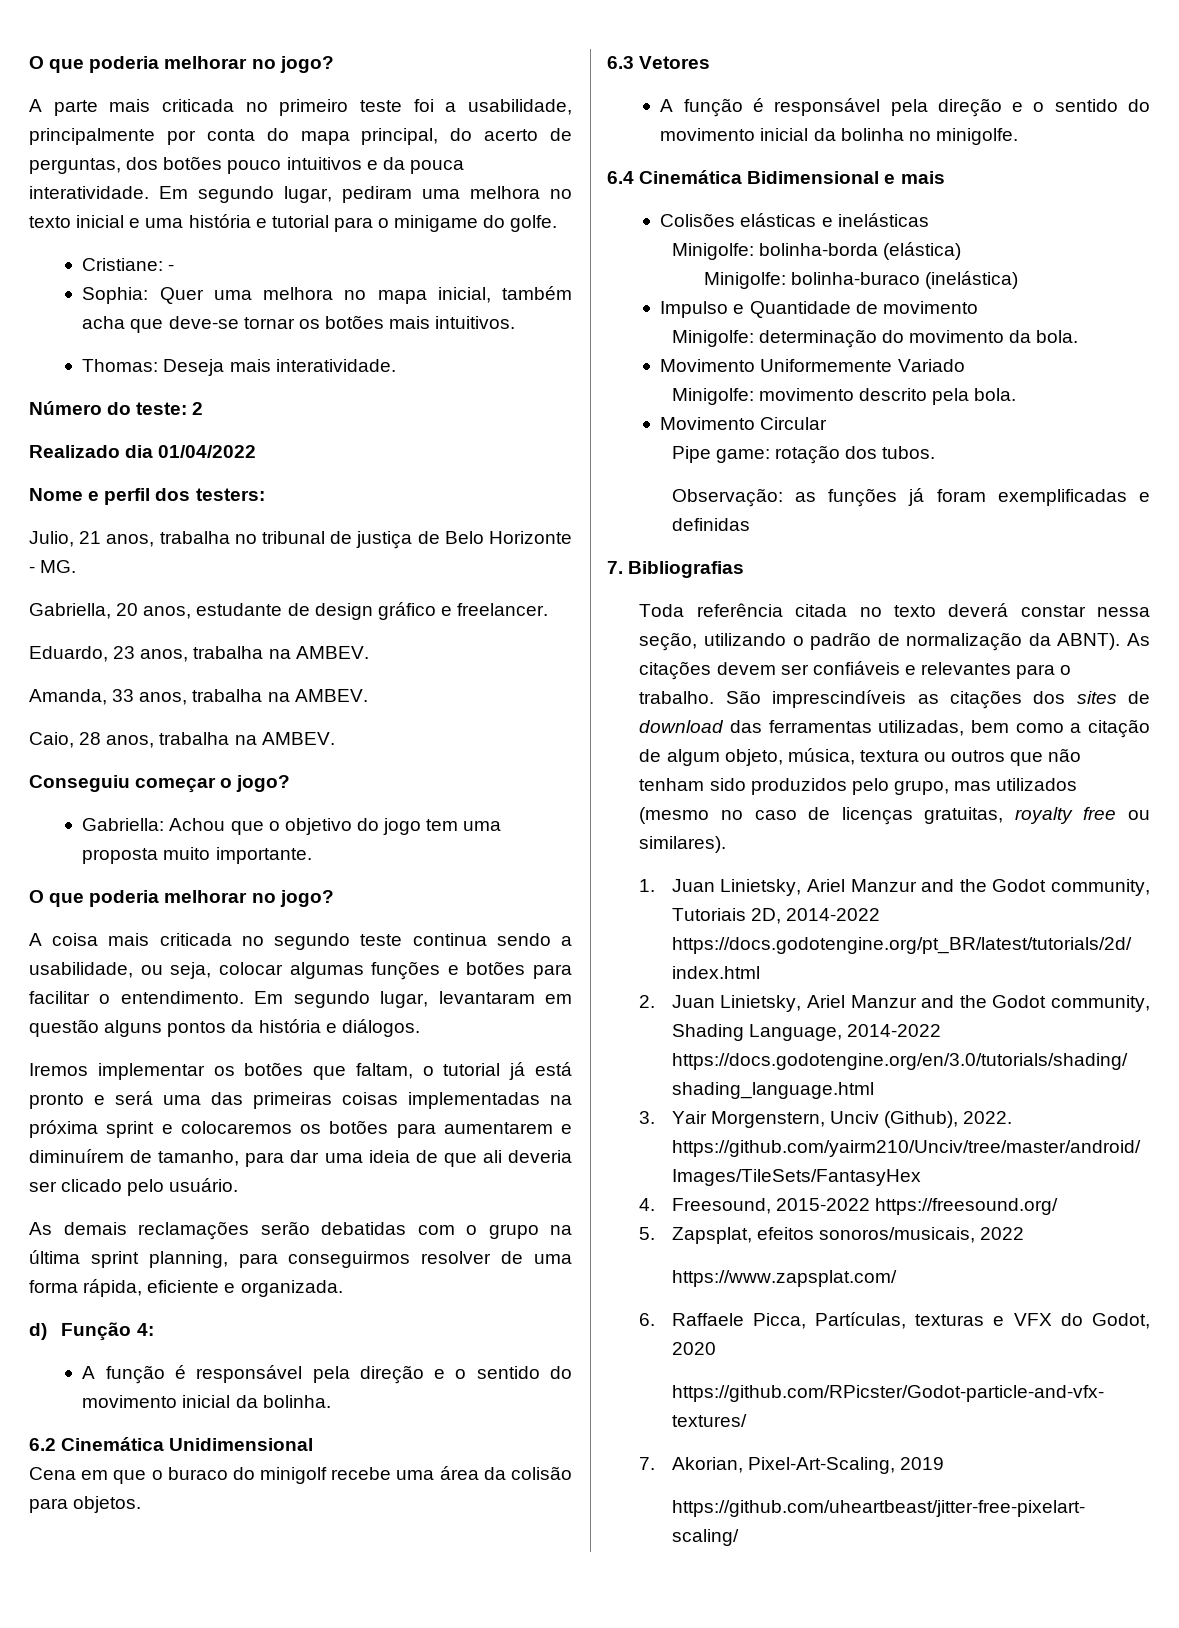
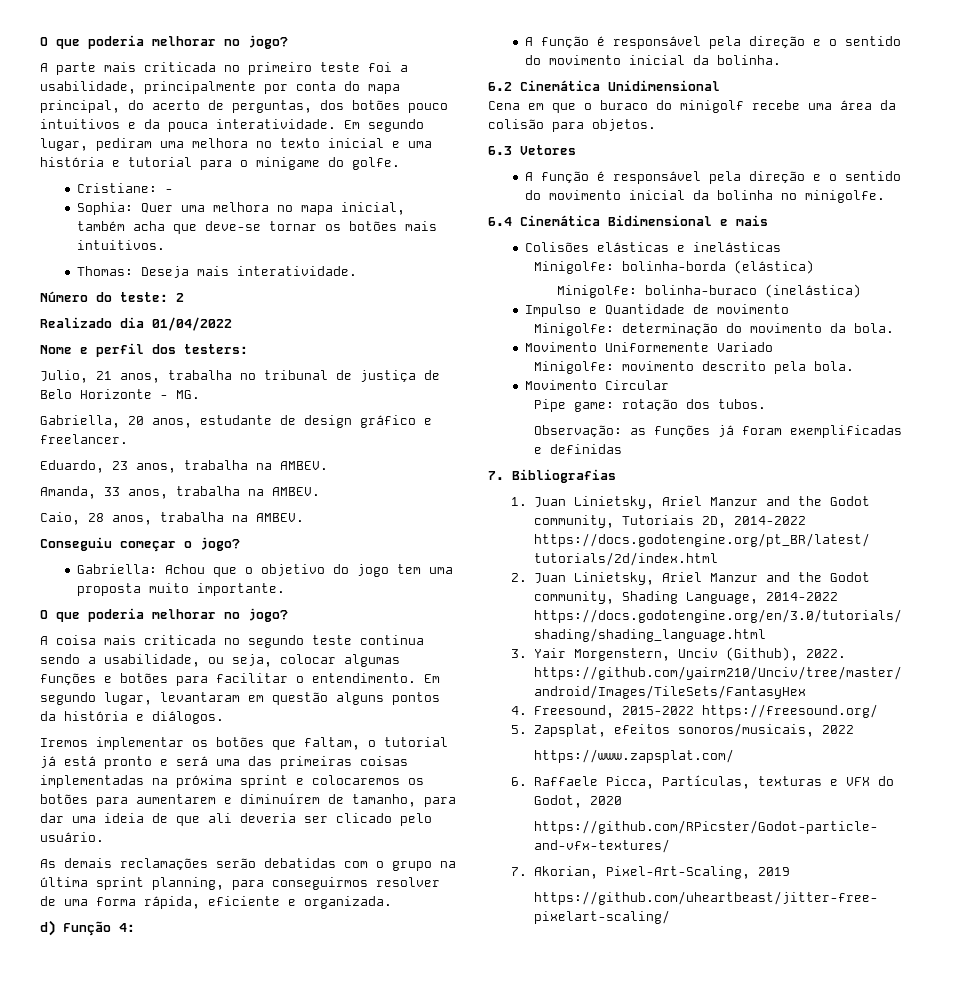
[639,603,1150,617] [639,632,1150,651] [639,661,1072,680] [639,690,1150,709] [639,719,1150,738] [639,748,1082,766] [639,778,1078,795] [639,807,1150,825] [639,836,727,853] // Toda referência citada no texto deverá constar nessa seção, utilizando o padrão de normalização da ABNT). As citações devem ser confiáveis e relevantes para o trabalho. São imprescindíveis as citações dos sites de download das ferramentas utilizadas, bem como a citação de algum objeto, música, textura ou outros que não tenham sido produzidos pelo grupo, mas utilizados (mesmo no caso de licenças gratuitas, royalty free ou similares). -> (616, 476) none

